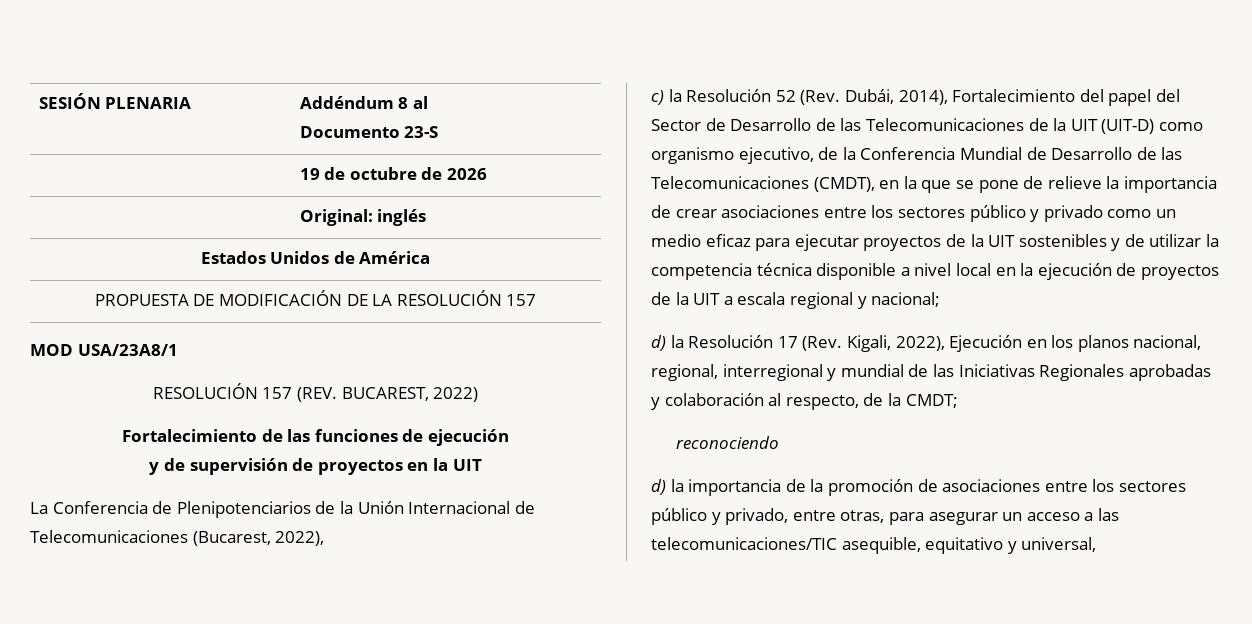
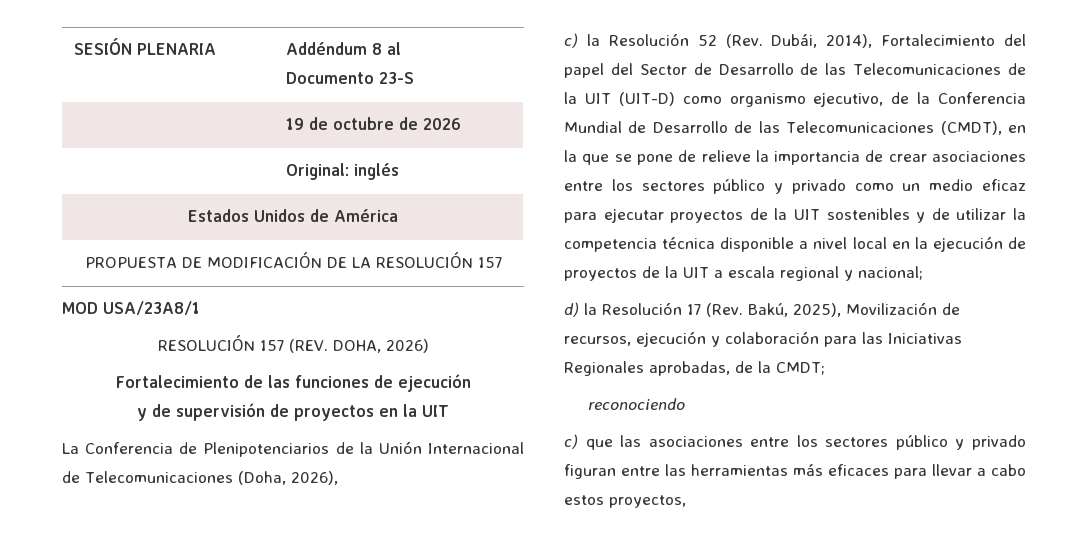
[341,387,479,402] BUCAREST, 2022) -> [332,339,429,353] DOHA, 2026)
[192,531,325,546] (Bucarest, 2022), -> [237,471,338,485] (Doha, 2026),
[846,335,1202,352] [651,364,1211,381] [651,393,958,410] [676,436,780,449] [651,479,1186,496] [651,508,1119,525] [651,537,1097,554] Kigali, 2022), Ejecución en los planos nacional, regional, interregional y mundial de las Iniciativas Regionales aprobadas y colaboración al respecto, de la CMDT; // reconociendo // d) la importancia de la promoción de asociaciones entre los sectores público y privado, entre otras, para asegurar un acceso a las telecomunicaciones/TIC asequible, equitativo y universal, -> [748,302,960,317] [564,331,962,347] [564,361,825,376] [587,398,685,410] [564,434,1026,450] [564,464,1026,479] [564,495,686,508] Bakú, 2025), Movilización de recursos, ejecución y colaboración para las Iniciativas Regionales aprobadas, de la CMDT; // reconociendo // c) que las asociaciones entre los sectores público y privado figuran entre las herramientas más eficaces para llevar a cabo estos proyectos,

